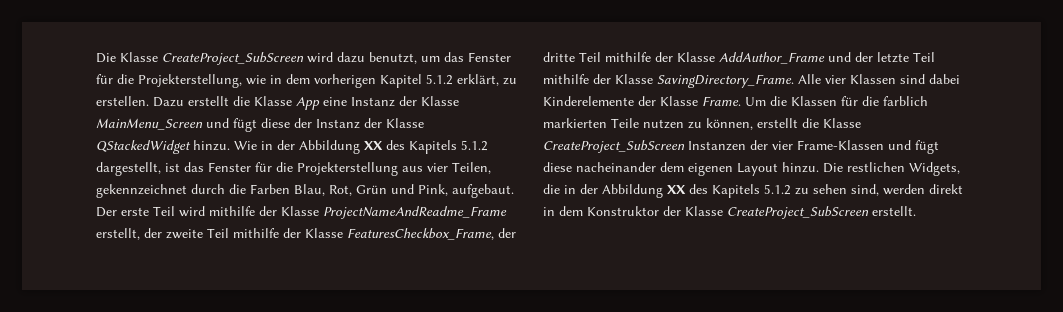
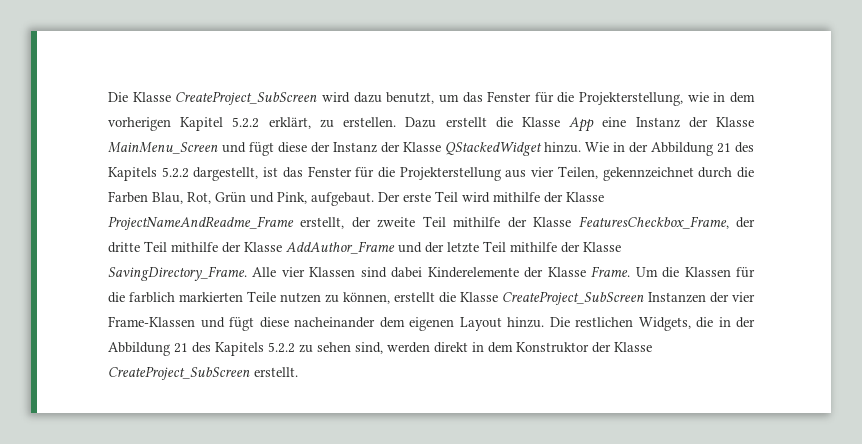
[426,74,453,85] 5.1.2 -> [232,117,260,128] 5.2.2
[364,140,488,154] XX des Kapitels 5.1.2 -> [717,142,754,153] [108,167,189,181] 21 des Kapitels 5.2.2
[667,184,791,198] XX des Kapitels 5.1.2 -> [174,342,295,356] 21 des Kapitels 5.2.2

